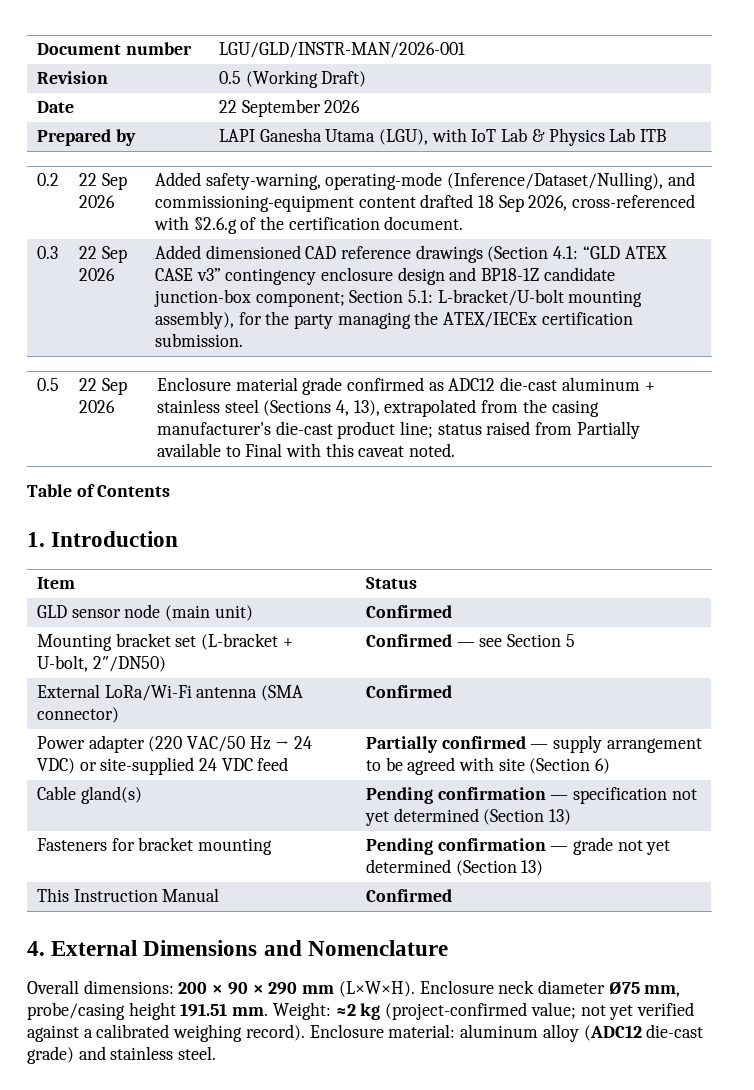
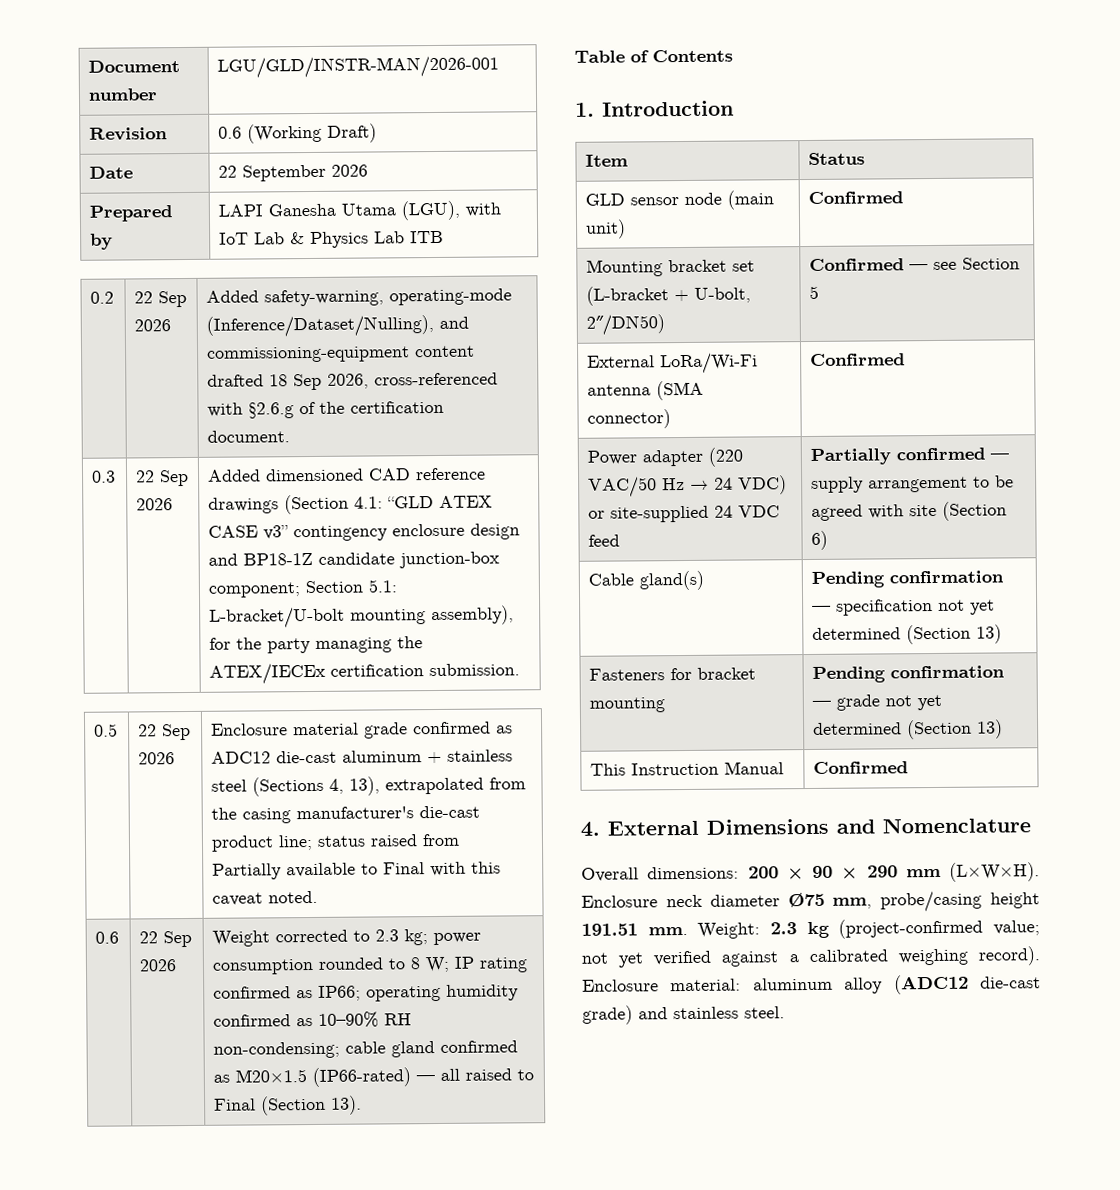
[218,71,241,84] 0.5 -> [218,126,243,139] 0.6
(456, 450) none -> [95,931,120,944] [139,930,193,948] [139,959,178,972] [212,929,482,947] [212,956,529,975] [213,984,520,1002] [213,1011,413,1028] [213,1040,519,1059] [213,1067,535,1087] [214,1095,363,1116] // 0.6 | 22 Sep 2026 | Weight corrected to 2.3 kg; power consumption rounded to 8 W; IP rating confirmed as IP66; operating humidity confirmed as 10–90% RH non-condensing; cable gland confirmed as M20×1.5 (IP66-rated) — all raised to Final (Section 13).
[335,1004,356,1016] ≈2 -> [770,922,797,935] 2.3

